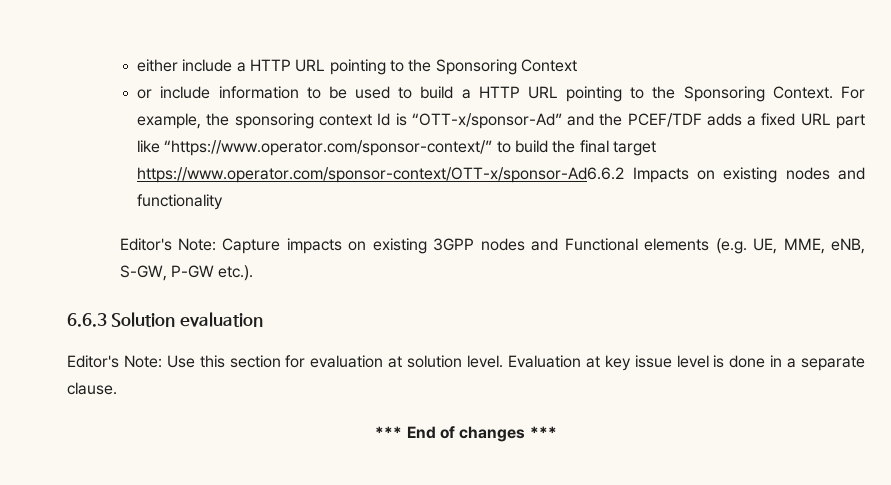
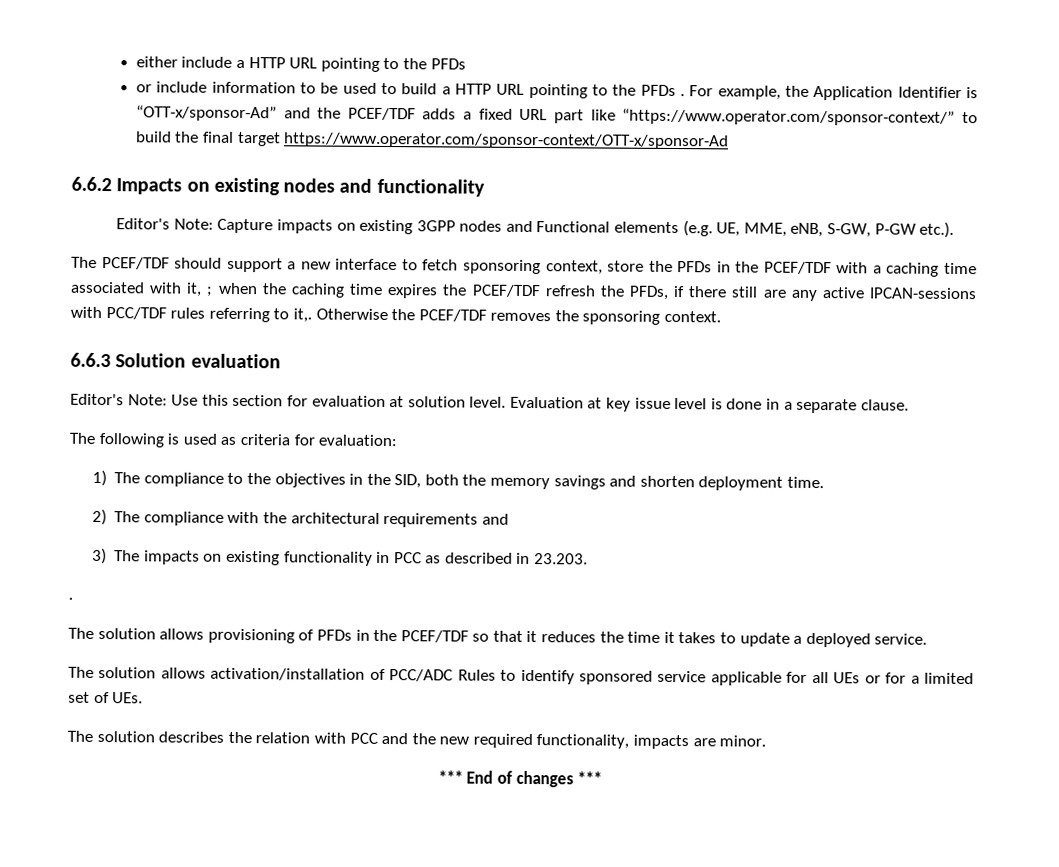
[435,59,578,75] Sponsoring Context -> [430,58,466,70] PFDs
[683,86,833,102] Sponsoring Context. -> [640,84,685,97] PFDs .
[234,113,391,129] sponsoring context Id -> [813,85,962,101] Application Identifier
[137,167,625,183] https://www.operator.com/sponsor-context/OTT-x/sponsor-Ad6.6.2 -> [283,132,730,150] [71,176,112,192] https://www.operator.com/sponsor-context/OTT-x/sponsor-Ad // 6.6.2
(254, 273) none -> [71,256,977,277] [70,281,977,302] [70,306,722,325] // The PCEF/TDF should support a new interface to fetch sponsoring context, store the PFDs in the PCEF/TDF with a caching time associated with it, ; when the caching time expires the PCEF/TDF refresh the PFDs, if there still are any active IPCAN-sessions with PCC/TDF rules referring to it,. Otherwise the PCEF/TDF removes the sponsoring context.
(117, 388) none -> [69,432,398,448] [91,469,825,491] [91,508,509,528] [91,547,589,566] [68,597,73,600] [68,627,928,648] [68,666,975,686] [68,691,144,704] [67,730,767,750] // The following is used as criteria for evaluation: // 1) The compliance to the objectives in the SID, both the memory savings and shorten deployment time. // 2) The compliance with the architectural requirements and // 3) The impacts on existing functionality in PCC as described in 23.203. // . // The solution allows provisioning of PFDs in the PCEF/TDF so that it reduces the time it takes to update a deployed service. // The solution allows activation/installation of PCC/ADC Rules to identify sponsored service applicable for all UEs or for a limited set of UEs. // The solution describes the relation with PCC and the new required functionality, impacts are minor.

